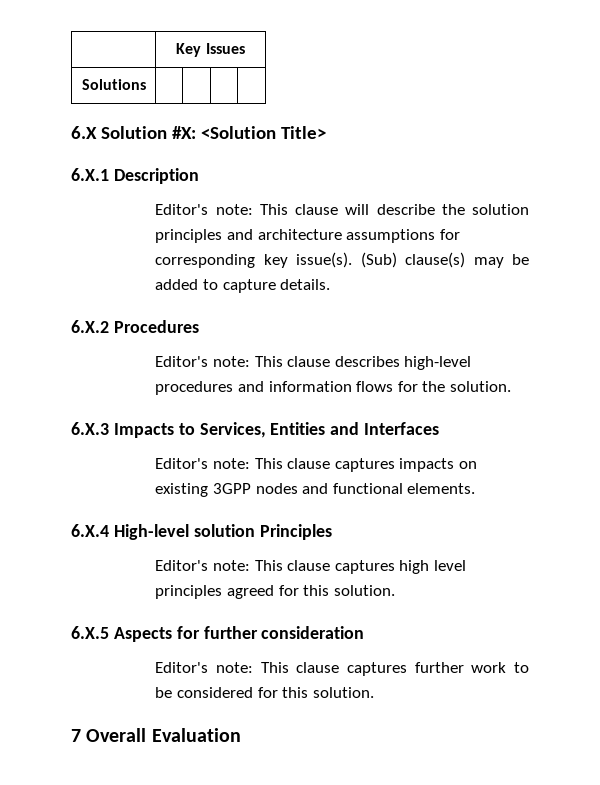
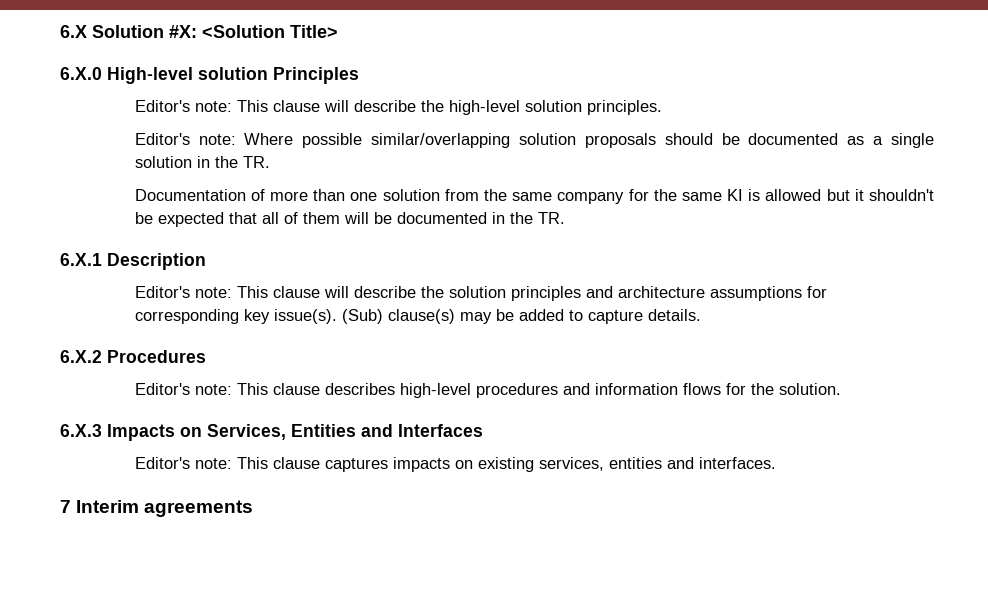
[176,43,245,57] [81,79,146,90] | Key Issues // Solutions | | | | // -> (60, 31) none
(326, 132) none -> [60,67,359,84] [134,100,662,115] [134,133,934,148] [134,156,270,168] [134,189,934,204] [134,212,565,227] // 6.X.0 High-level solution Principles // Editor's note: This clause will describe the high-level solution principles. // Editor's note: Where possible similar/overlapping solution proposals should be documented as a single solution in the TR. // Documentation of more than one solution from the same company for the same KI is allowed but it shouldn't be expected that all of them will be documented in the TR.
[178,423,195,435] to -> [180,427,202,437] on
[213,483,476,494] [71,524,332,540] [155,560,466,574] [155,585,395,599] [71,626,365,642] [155,662,529,676] [155,687,374,698] 3GPP nodes and functional elements. // 6.X.4 High-level solution Principles // Editor's note: This clause captures high level principles agreed for this solution. // 6.X.5 Aspects for further consideration // Editor's note: This clause captures further work to be considered for this solution. -> [538,457,776,471] services, entities and interfaces.
[86,728,241,742] Overall Evaluation -> [76,500,254,517] Interim agreements

